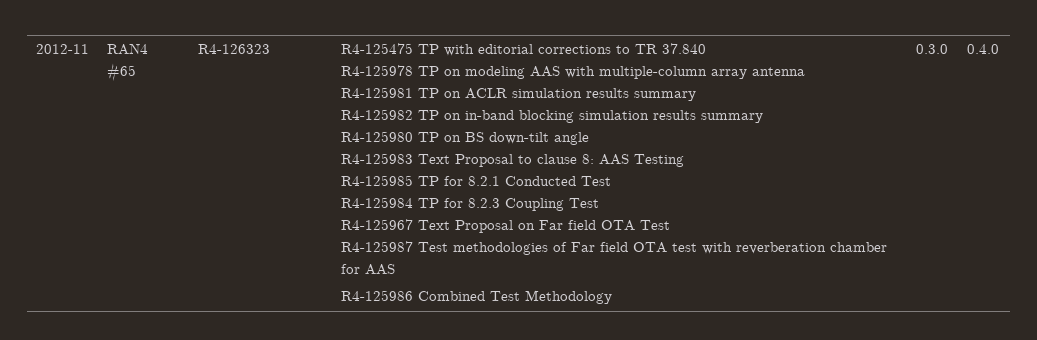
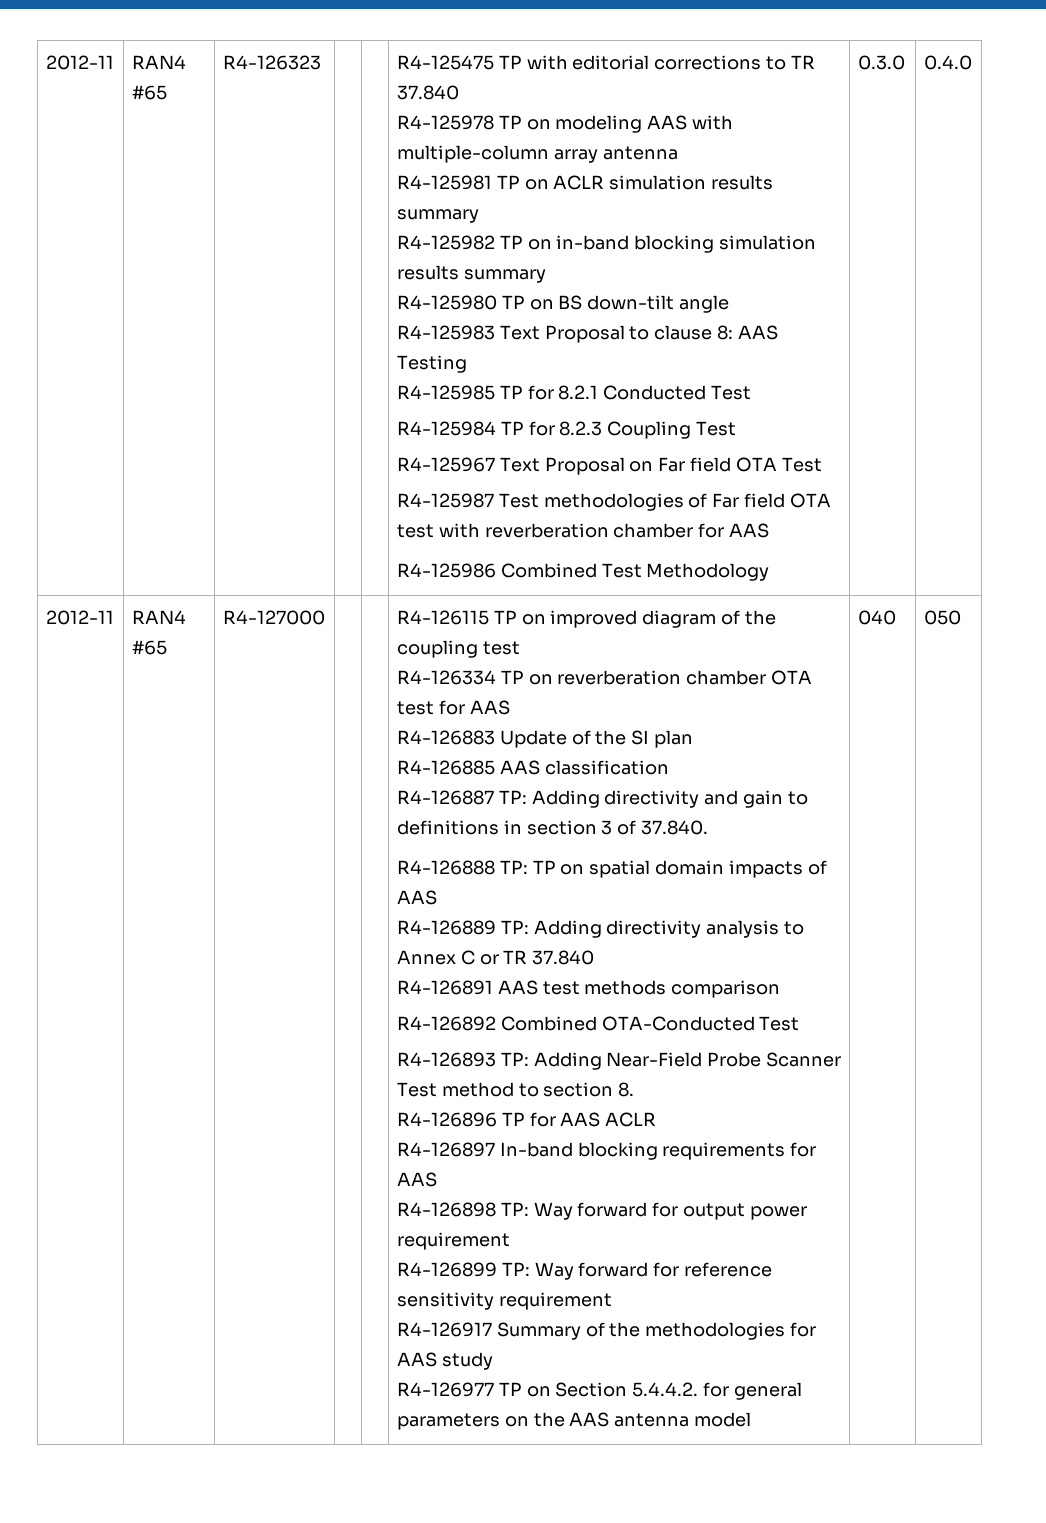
(999, 49) none -> [45,610,114,625] [131,610,186,624] [131,640,167,655] [222,610,325,625] [396,610,776,628] [396,640,520,658] [396,670,813,685] [396,700,510,715] [396,730,694,748] [396,760,669,775] [396,790,808,808] [396,820,709,835] [396,860,827,878] [396,890,437,905] [396,920,805,938] [396,950,595,965] [396,980,781,998] [396,1016,800,1031] [396,1052,842,1070] [396,1082,635,1097] [396,1112,657,1127] [396,1142,817,1160] [396,1172,437,1187] [396,1202,807,1220] [396,1232,510,1250] [396,1262,773,1280] [396,1292,612,1310] [396,1322,817,1340] [396,1352,493,1370] [396,1382,802,1400] [396,1412,752,1430] [857,610,896,625] [923,610,961,625] // 2012-11 | RAN4 #65 | R4-127000 | | | R4-126115 TP on improved diagram of the coupling test // R4-126334 TP on reverberation chamber OTA test for AAS // R4-126883 Update of the SI plan // R4-126885 AAS classification // R4-126887 TP: Adding directivity and gain to definitions in section 3 of 37.840. // R4-126888 TP: TP on spatial domain impacts of AAS // R4-126889 TP: Adding directivity analysis to Annex C or TR 37.840 // R4-126891 AAS test methods comparison // R4-126892 Combined OTA-Conducted Test // R4-126893 TP: Adding Near-Field Probe Scanner Test method to section 8. // R4-126896 TP for AAS ACLR // R4-126897 In-band blocking requirements for AAS // R4-126898 TP: Way forward for output power requirement // R4-126899 TP: Way forward for reference sensitivity requirement // R4-126917 Summary of the methodologies for AAS study // R4-126977 TP on Section 5.4.4.2. for general parameters on the AAS antenna model | 040 | 050

